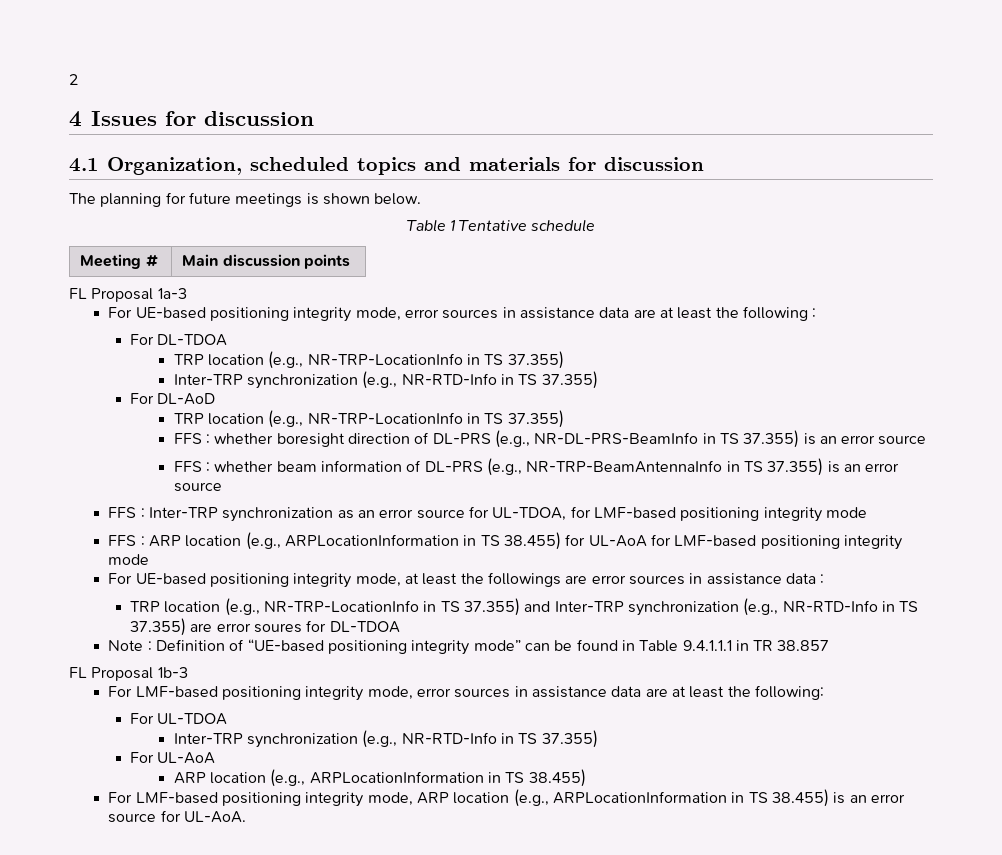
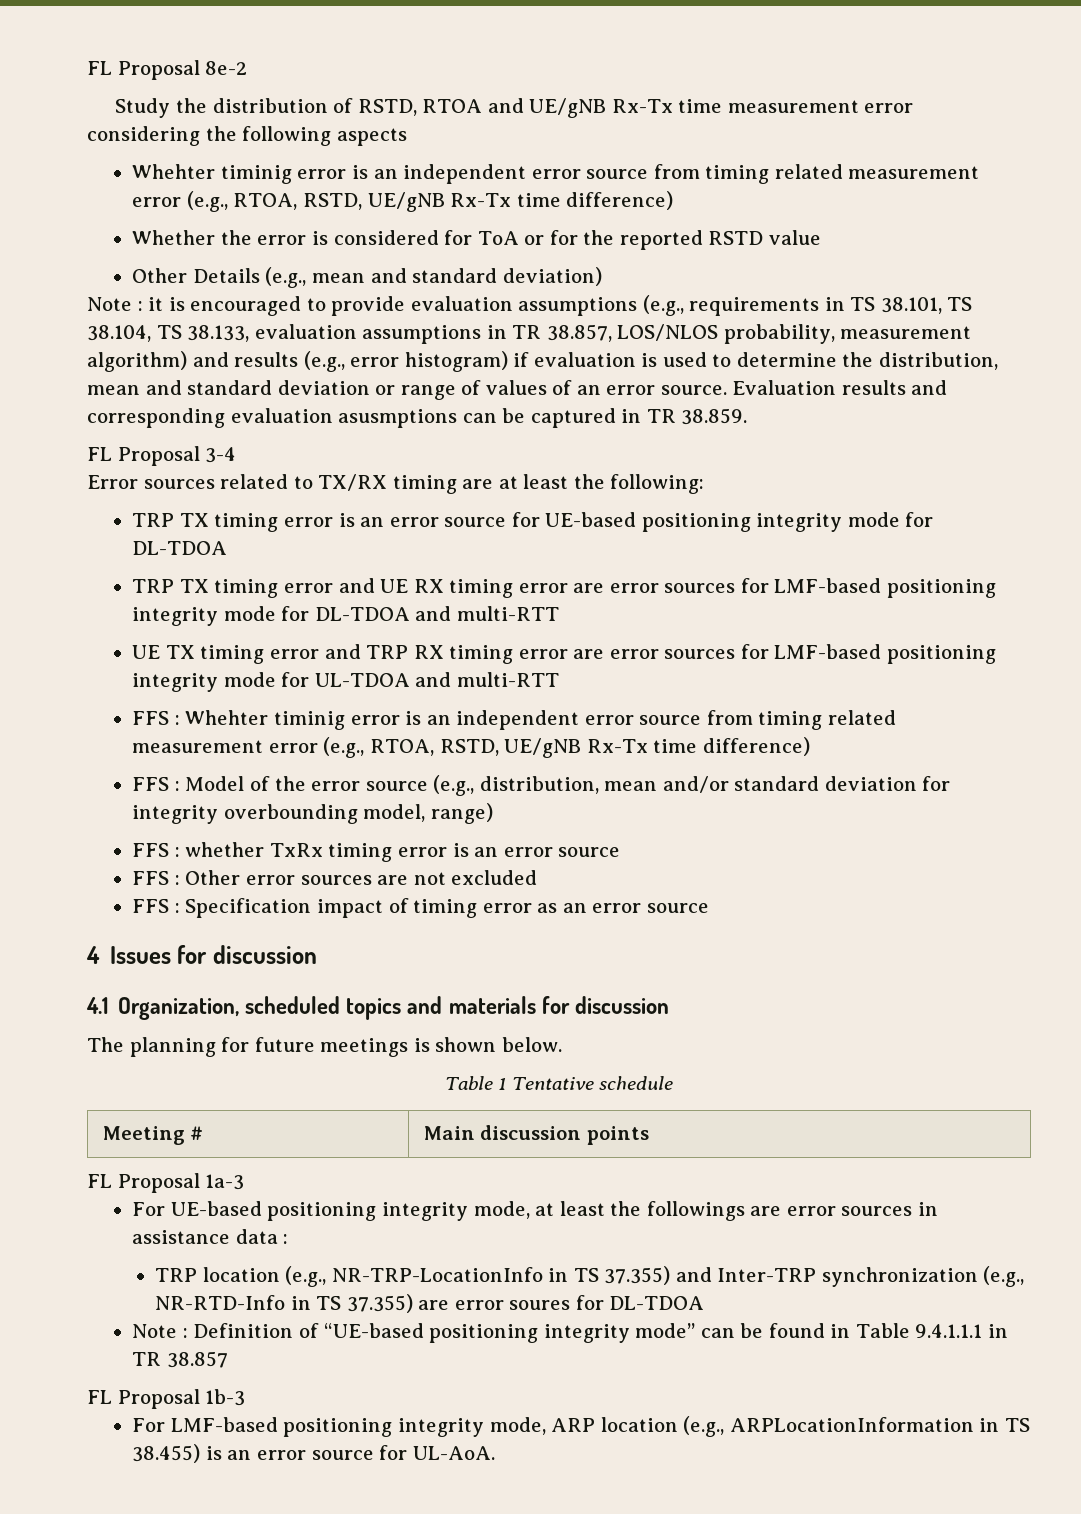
[69,74,78,85] 2 -> [87,60,248,80] [115,98,914,118] [87,126,407,146] [132,164,980,184] [132,191,674,212] [132,230,821,250] [132,267,602,288] [87,295,973,316] [87,324,972,344] [87,351,998,372] [87,380,948,400] [87,408,748,428] [87,446,237,466] [87,474,705,494] [132,512,934,532] [132,541,228,555] [132,578,996,598] [132,606,559,626] [132,644,996,664] [132,672,559,692] [132,710,896,730] [132,737,810,758] [132,775,951,796] [132,803,493,824] [132,842,621,862] [132,870,538,885] [132,898,709,918] FL Proposal 8e-2 // Study the distribution of RSTD, RTOA and UE/gNB Rx-Tx time measurement error considering the following aspects // Whehter timinig error is an independent error source from timing related measurement error (e.g., RTOA, RSTD, UE/gNB Rx-Tx time difference) // Whether the error is considered for ToA or for the reported RSTD value // Other Details (e.g., mean and standard deviation) // Note : it is encouraged to provide evaluation assumptions (e.g., requirements in TS 38.101, TS 38.104, TS 38.133, evaluation assumptions in TR 38.857, LOS/NLOS probability, measurement algorithm) and results (e.g., error histogram) if evaluation is used to determine the distribution, mean and standard deviation or range of values of an error source. Evaluation results and corresponding evaluation asusmptions can be captured in TR 38.859. // FL Proposal 3-4 // Error sources related to TX/RX timing are at least the following: // TRP TX timing error is an error source for UE-based positioning integrity mode for DL-TDOA // TRP TX timing error and UE RX timing error are error sources for LMF-based positioning integrity mode for DL-TDOA and multi-RTT // UE TX timing error and TRP RX timing error are error sources for LMF-based positioning integrity mode for UL-TDOA and multi-RTT // FFS : Whehter timinig error is an independent error source from timing related measurement error (e.g., RTOA, RSTD, UE/gNB Rx-Tx time difference) // FFS : Model of the error source (e.g., distribution, mean and/or standard deviation for integrity overbounding model, range) // FFS : whether TxRx timing error is an error source // FFS : Other error sources are not excluded // FFS : Specification impact of timing error as an error source
[108,306,817,322] [130,334,228,346] [173,351,564,369] [173,371,598,389] [130,393,216,405] [173,410,564,428] [173,430,927,448] [173,458,900,476] [173,482,222,492] [108,506,867,522] [108,532,902,550] [108,554,150,565] // For UE-based positioning integrity mode, error sources in assistance data are at least the following : // For DL-TDOA // TRP location (e.g., NR-TRP-LocationInfo in TS 37.355) // Inter-TRP synchronization (e.g., NR-RTD-Info in TS 37.355) // For DL-AoD // TRP location (e.g., NR-TRP-LocationInfo in TS 37.355) // FFS : whether boresight direction of DL-PRS (e.g., NR-DL-PRS-BeamInfo in TS 37.355) is an error source // FFS : whether beam information of DL-PRS (e.g., NR-TRP-BeamAntennaInfo in TS 37.355) is an error source // FFS : Inter-TRP synchronization as an error source for UL-TDOA, for LMF-based positioning integrity mode // FFS : ARP location (e.g., ARPLocationInformation in TS 38.455) for UL-AoA for LMF-based positioning integrity mode -> (245, 1182) none
[108,685,824,701] [130,713,228,725] [173,730,598,748] [130,752,216,764] [173,769,586,787] // For LMF-based positioning integrity mode, error sources in assistance data are at least the following: // For UL-TDOA // Inter-TRP synchronization (e.g., NR-RTD-Info in TS 37.355) // For UL-AoA // ARP location (e.g., ARPLocationInformation in TS 38.455) -> (246, 1397) none

